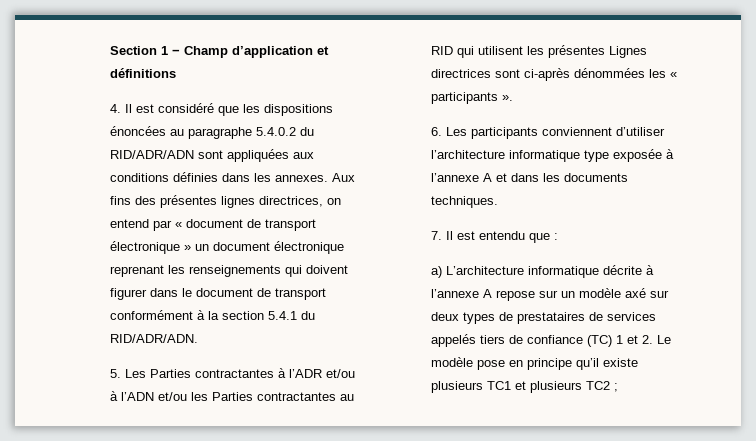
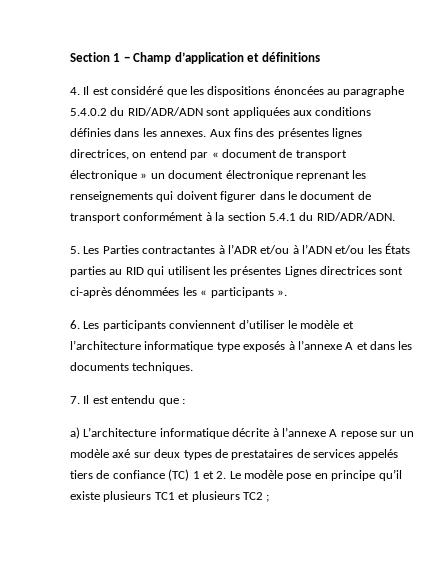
[212,392,337,401] Parties contractantes -> [385,243,411,254] [70,266,107,277] États parties
(666, 131) none -> [287,320,354,329] le modèle et
[613,149,663,162] exposée -> [243,341,286,352] exposés

